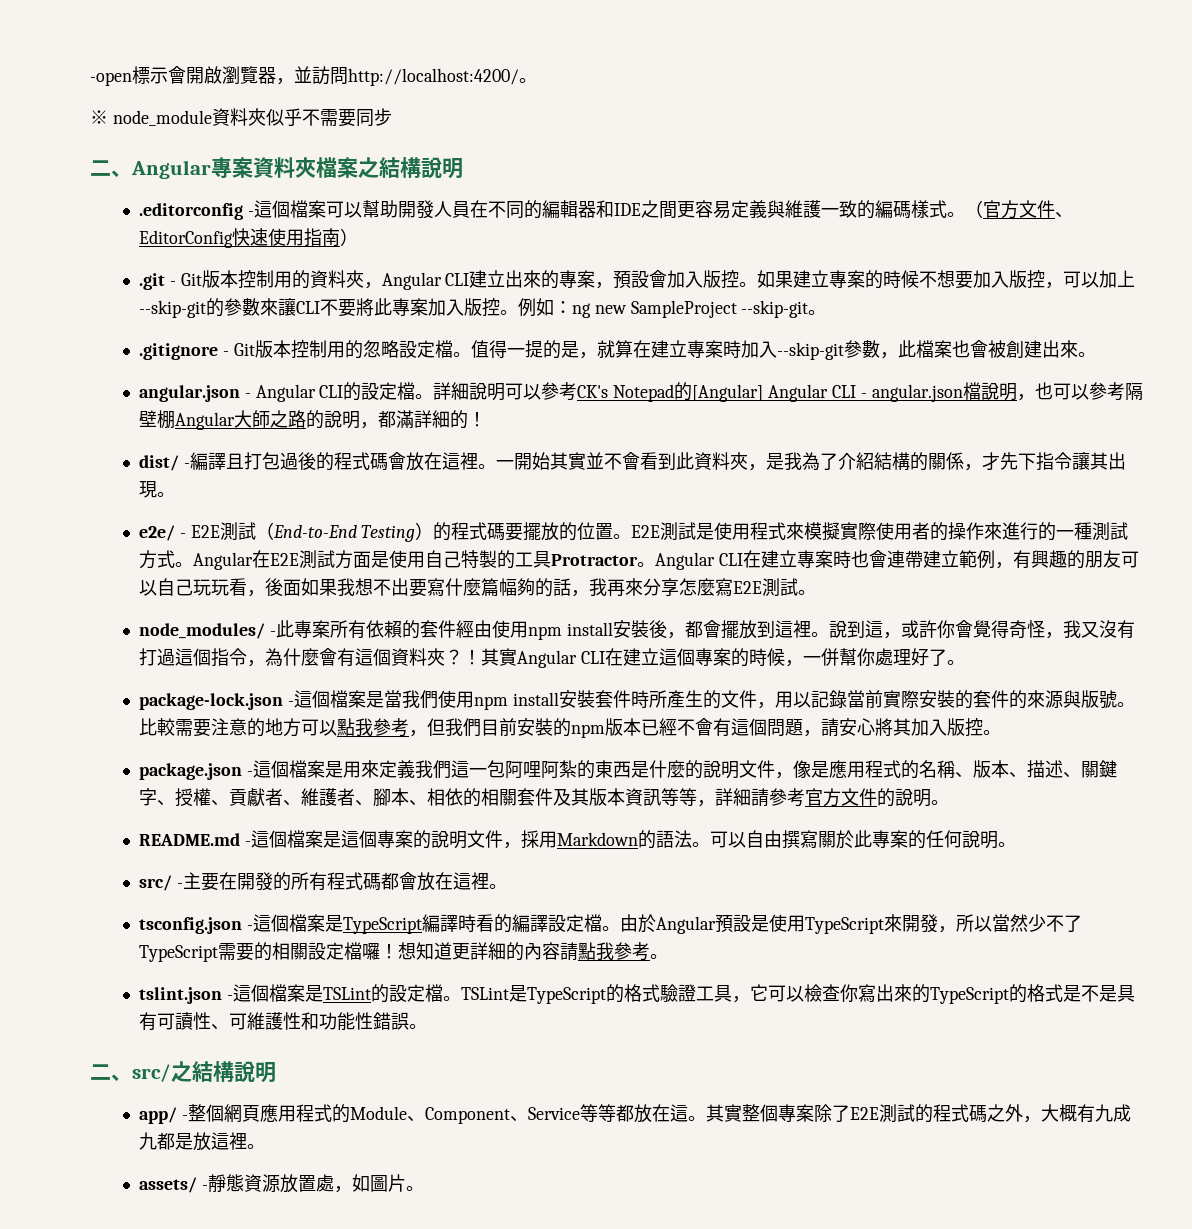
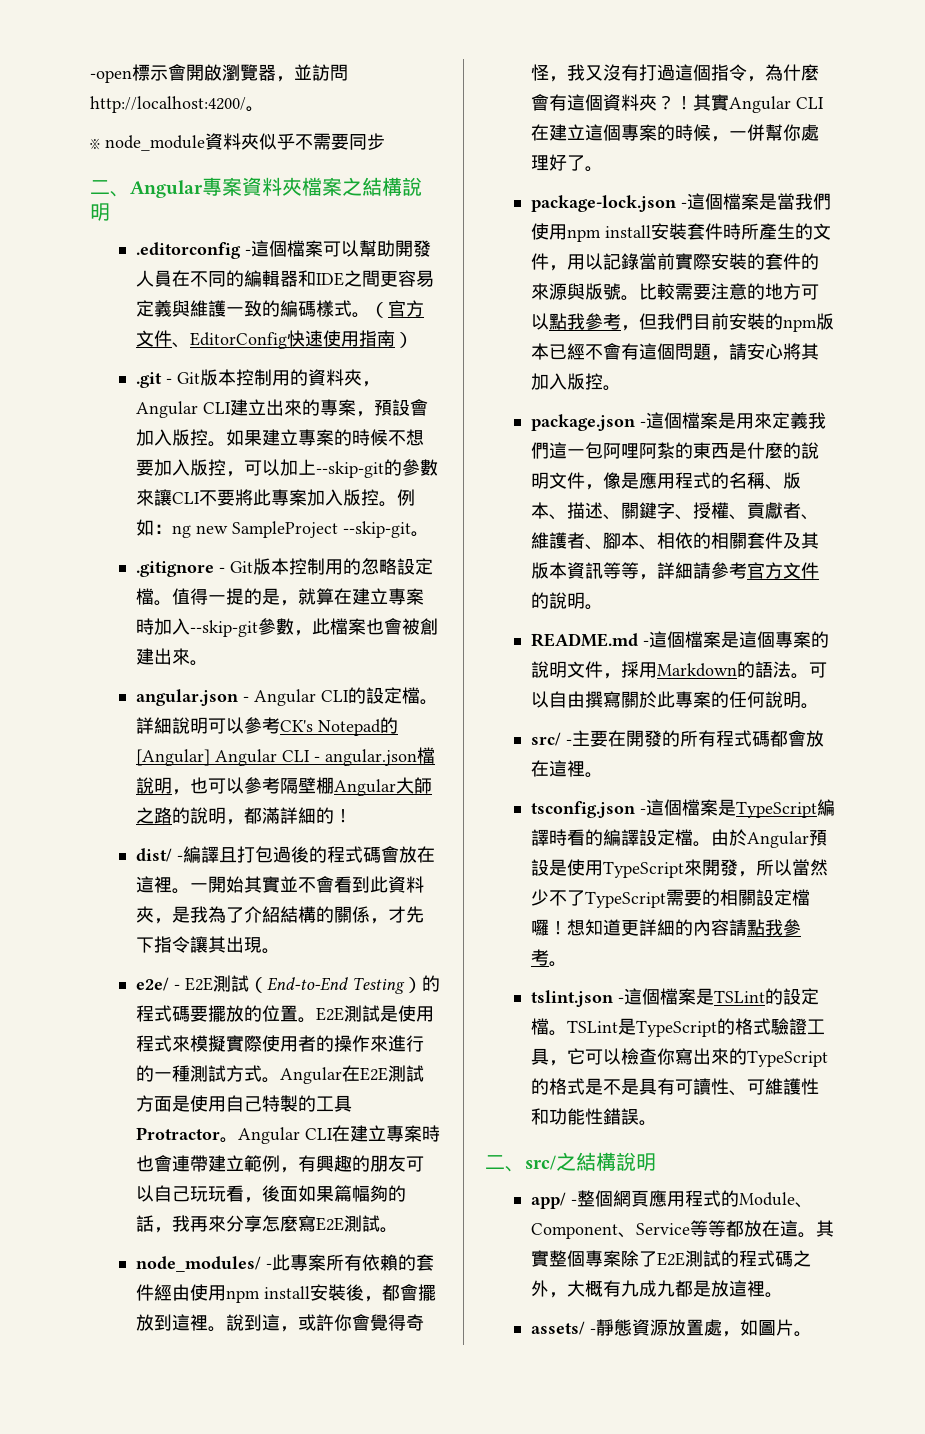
[336,578,481,597] 我想不出要寫什麼 -> (334, 1194) none

